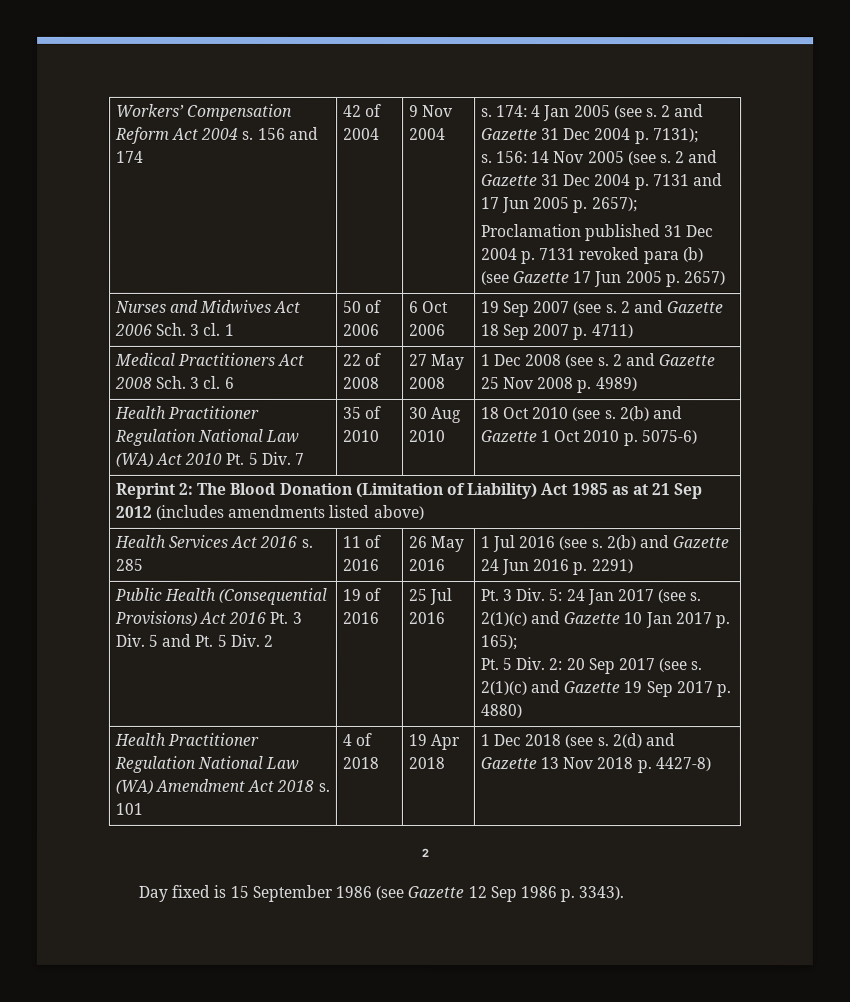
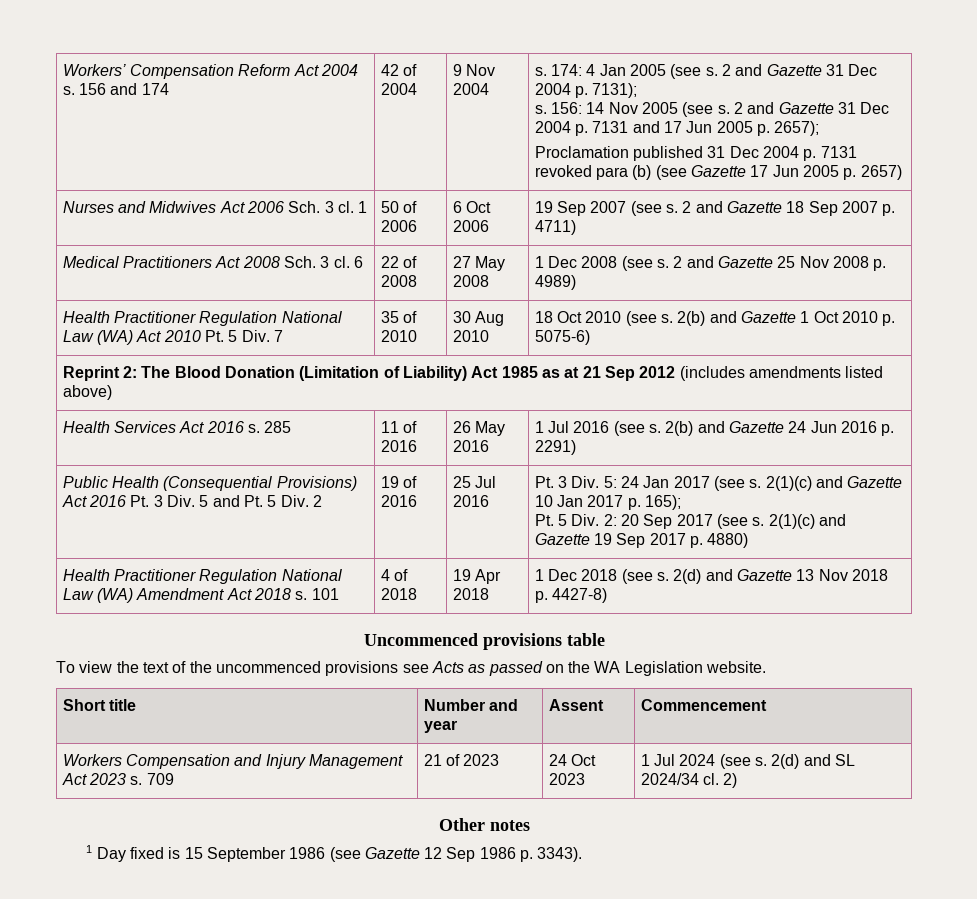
[420,847,429,858] 2 // -> [363,633,605,650] [56,661,767,676] [62,699,137,711] [423,699,519,711] [423,720,457,733] [548,699,604,711] [640,699,767,711] [62,754,404,769] [61,773,174,785] [423,754,500,766] [548,754,597,766] [548,773,585,785] [640,754,856,769] [640,773,738,788] [438,818,530,831] [86,845,93,853] Uncommenced provisions table // To view the text of the uncommenced provisions see Acts as passed on the WA Legislation website. // Short title | Number and year | Assent | Commencement // Workers Compensation and Injury Management Act 2023 s. 709 | 21 of 2023 | 24 Oct 2023 | 1 Jul 2024 (see s. 2(d) and SL 2024/34 cl. 2) // Other notes // 1

